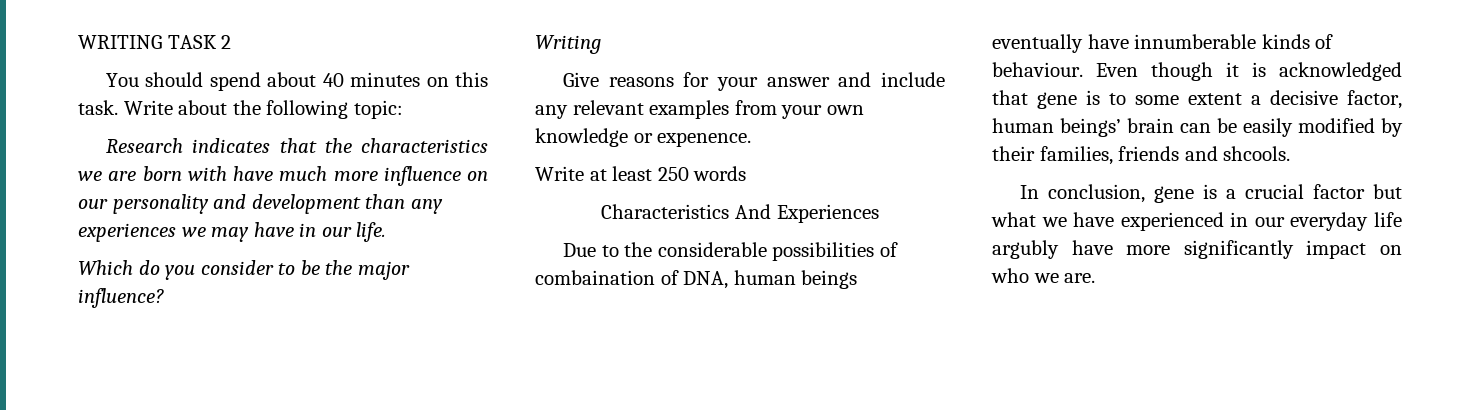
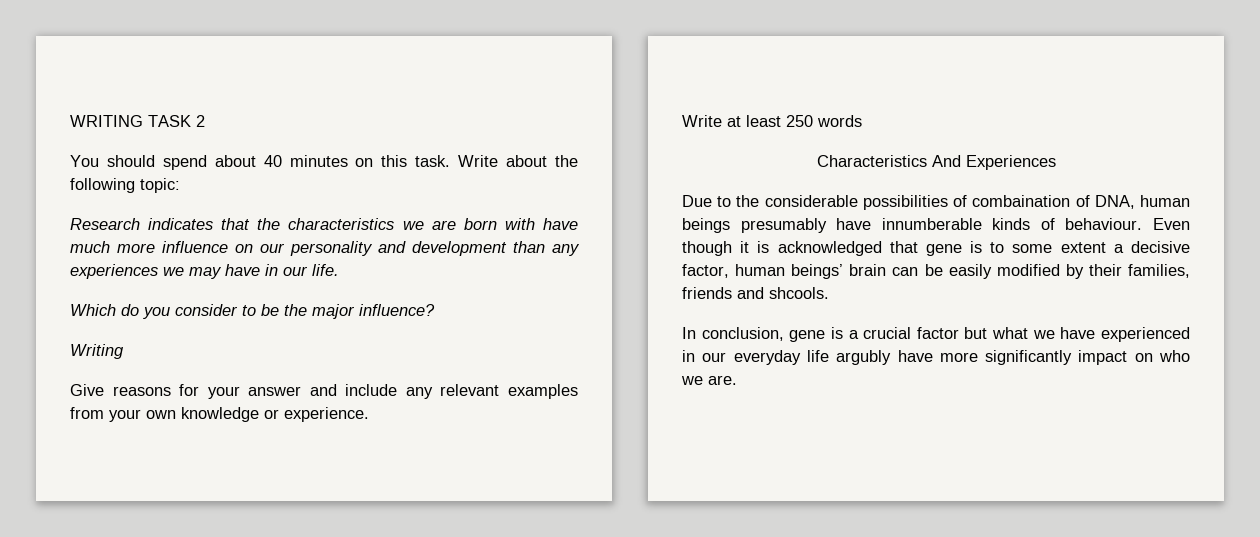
[657,132,752,147] expenence. -> [284,407,369,422] experience.
[992,34,1083,53] eventually -> [740,218,827,233] presumably

